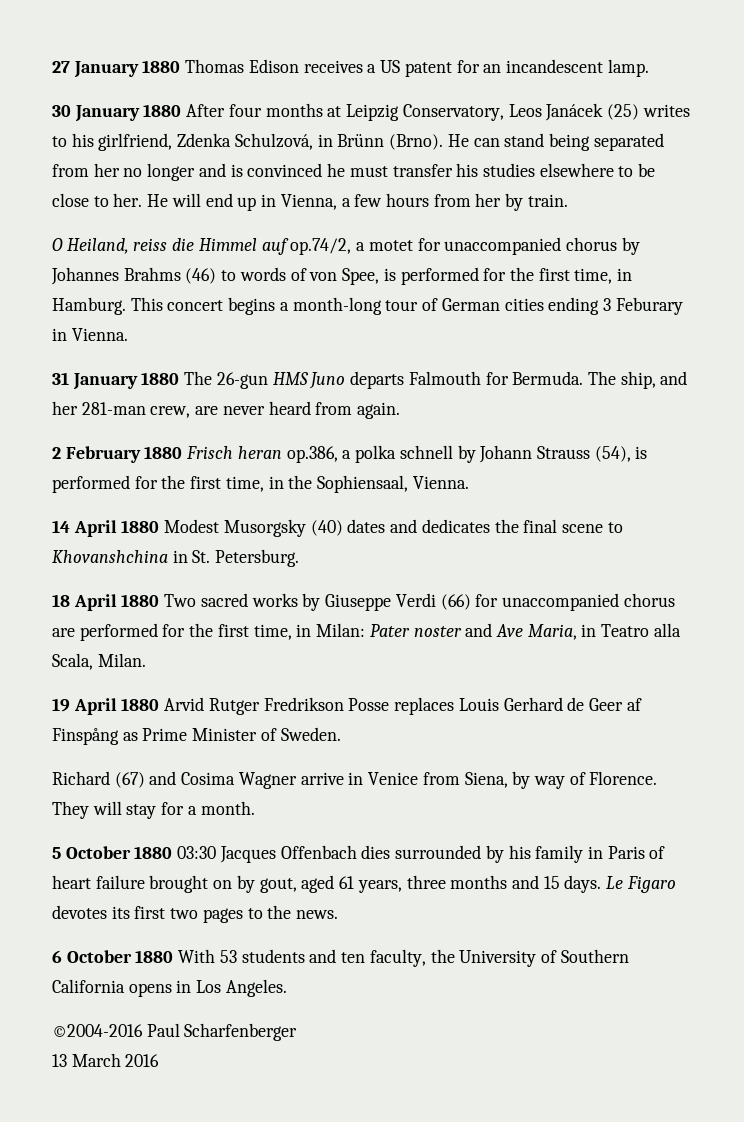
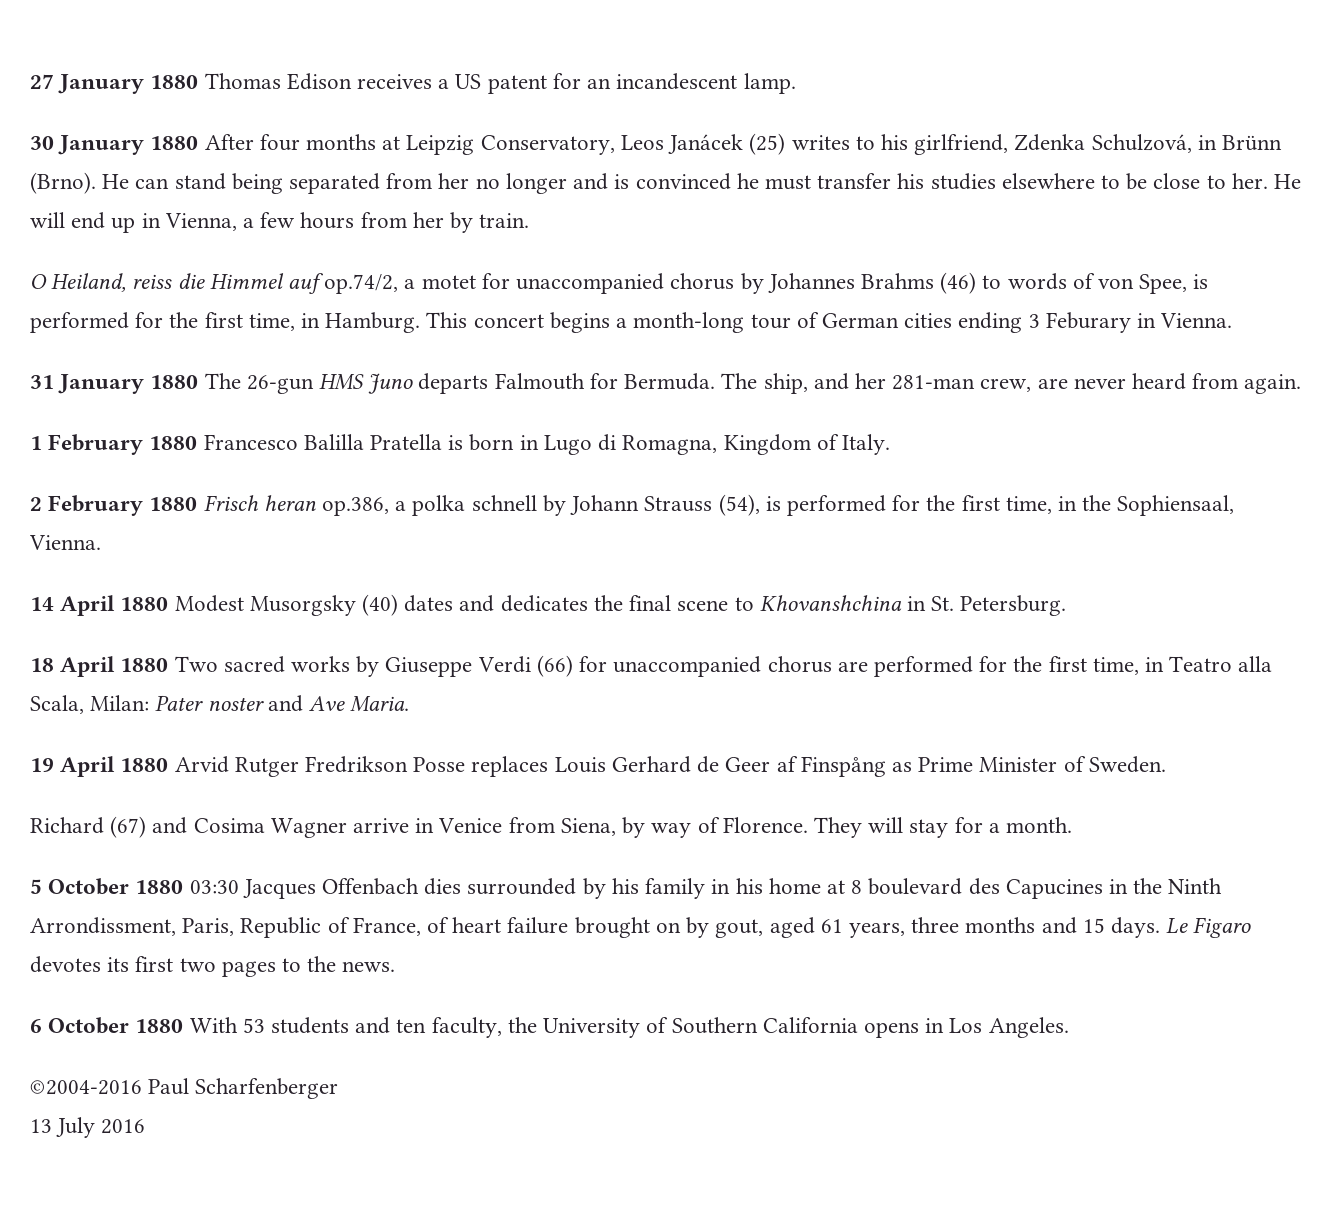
(401, 410) none -> [30,434,890,455] // 1 February 1880 Francesco Balilla Pratella is born in Lugo di Romagna, Kingdom of Italy.
(312, 630) none -> [1169,656,1273,672] [30,695,84,714] Teatro alla Scala,
[527,623,681,640] [52,653,146,670] Maria, in Teatro alla Scala, Milan. -> [350,696,410,712] Maria.
[607,846,645,859] Paris -> [735,878,1223,899] [30,917,421,938] his home at 8 boulevard des Capucines in the Ninth Arrondissment, Paris, Republic of France,
[71,1053,121,1067] March -> [56,1117,96,1138] July

